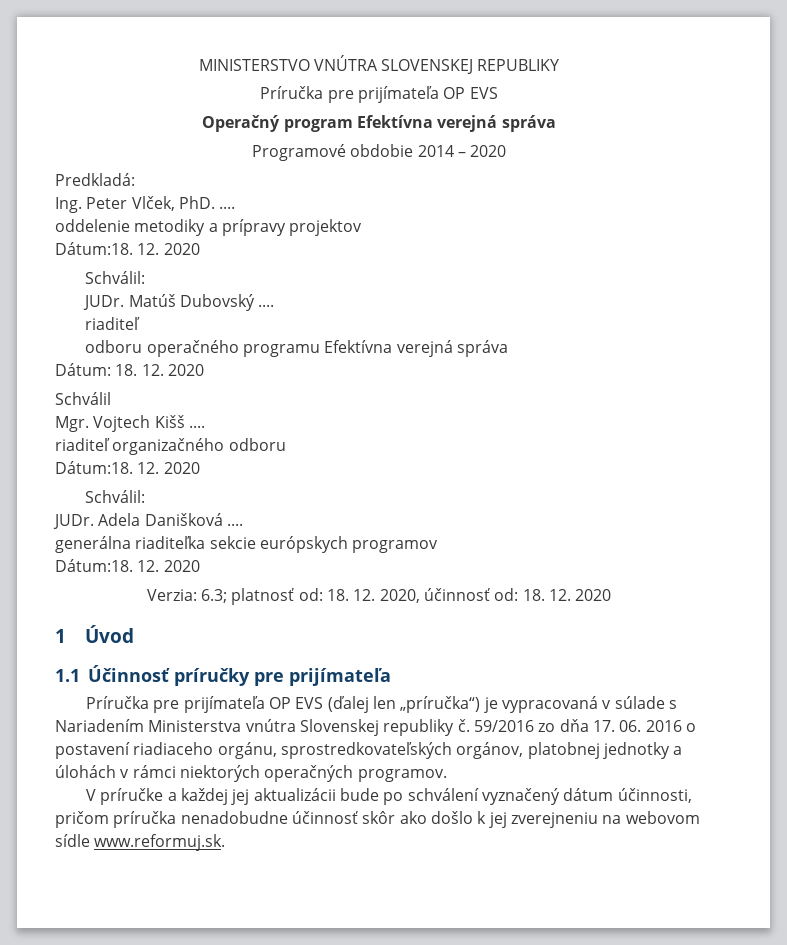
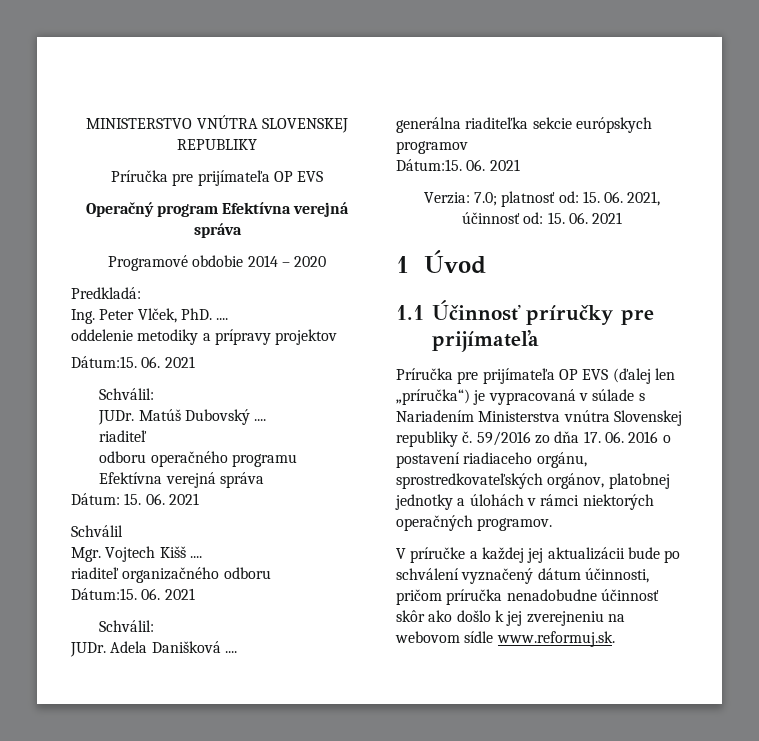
[55,242,200,255] Dátum:18. 12. 2020 -> [71,356,195,368] Dátum:15. 06. 2021
[115,364,204,376] 18. 12. 2020 -> [124,493,199,505] 15. 06. 2021
[55,461,200,474] Dátum:18. 12. 2020 -> [71,588,195,600] Dátum:15. 06. 2021
[55,559,200,572] Dátum:18. 12. 2020 -> [396,159,520,171] Dátum:15. 06. 2021
[201,589,228,603] 6.3; -> [473,192,497,206] 7.0;
[327,588,612,603] 18. 12. 2020, účinnosť od: 18. 12. 2020 -> [582,191,661,206] [461,212,623,224] 15. 06. 2021, účinnosť od: 15. 06. 2021

